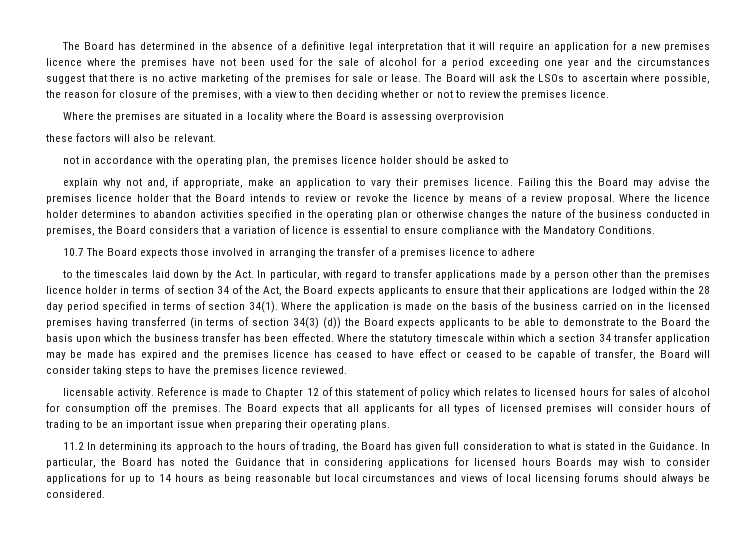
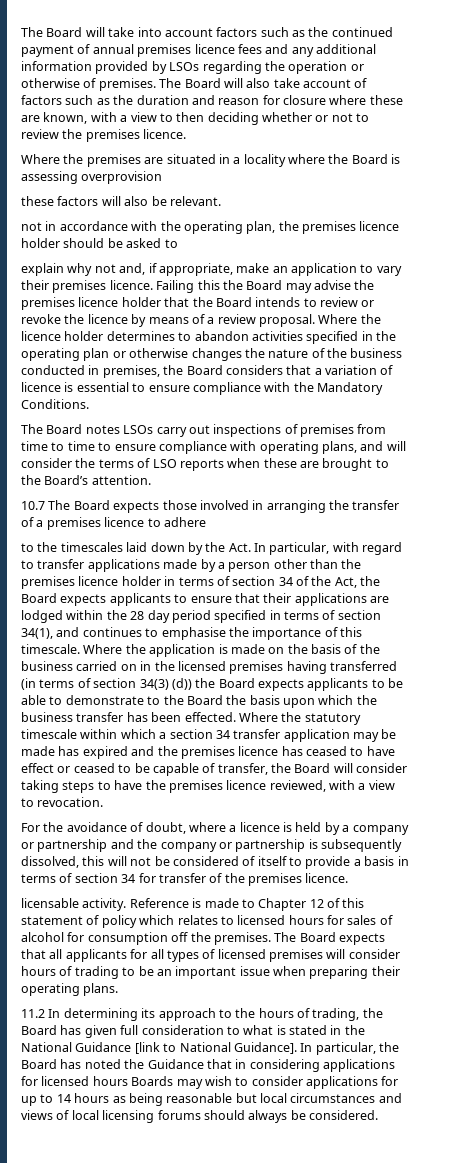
[61,41,710,52] [46,57,710,68] [46,73,711,84] [46,89,241,100] The Board has determined in the absence of a definitive legal interpretation that it will require an application for a new premises licence where the premises have not been used for the sale of alcohol for a period exceeding one year and the circumstances suggest that there is no active marketing of the premises for sale or lease. The Board will ask the LSOs to ascertain where possible, the reason for closure of the premises, -> [21,27,393,37] [21,44,376,57] [21,61,364,74] [21,78,368,91] [21,95,403,105] [21,112,88,124] The Board will take into account factors such as the continued payment of annual premises licence fees and any additional information provided by LSOs regarding the operation or otherwise of premises. The Board will also take account of factors such as the duration and reason for closure where these are known,
(655, 230) none -> [21,424,387,437] [21,441,406,454] [21,458,389,471] [21,475,151,485] // The Board notes LSOs carry out inspections of premises from time to time to ensure compliance with operating plans, and will consider the terms of LSO reports when these are brought to the Board’s attention.
[248,301,278,313] 34(1). -> [21,627,362,640] [21,644,80,654] 34(1), and continues to emphasise the importance of this timescale.
[300,366,347,374] reviewed. -> [269,780,395,792] [21,797,104,807] [21,822,409,835] [21,839,402,852] [21,856,409,869] [21,873,349,886] reviewed, with a view to revocation. // For the avoidance of doubt, where a licence is held by a company or partnership and the company or partnership is subsequently dissolved, this will not be considered of itself to provide a basis in terms of section 34 for transfer of the premises licence.
[648,442,698,450] Guidance. -> [21,1042,297,1054] National Guidance [link to National Guidance].

